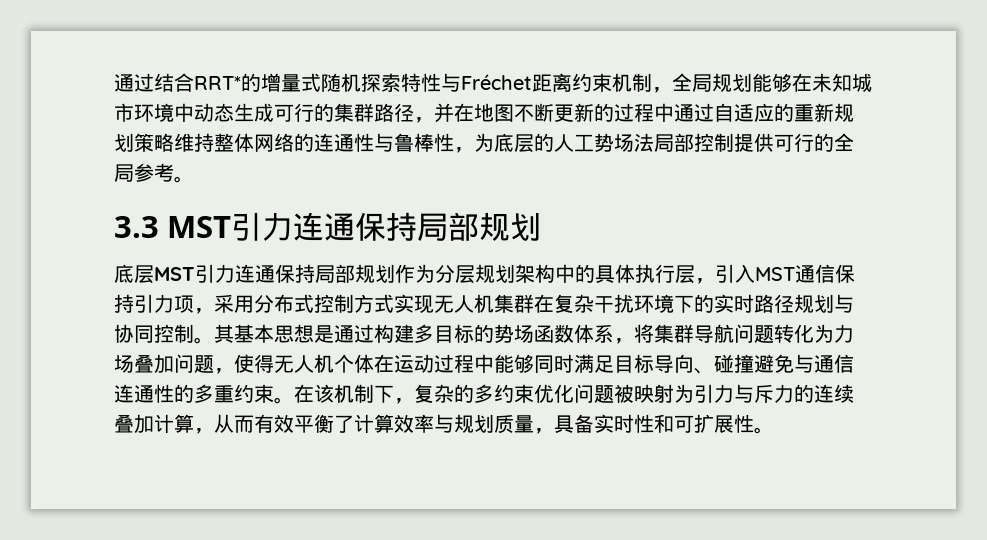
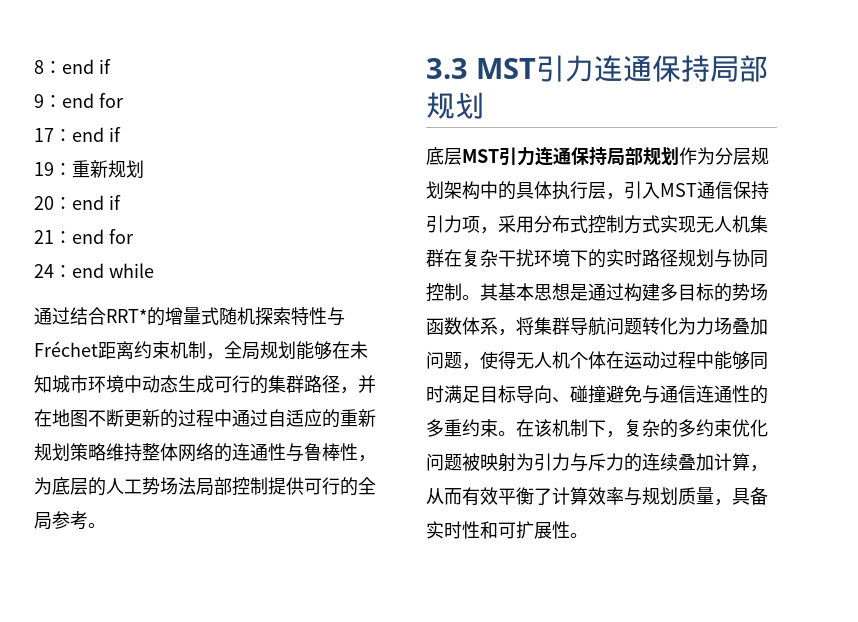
(114, 83) none -> [34,59,111,74] [34,93,124,108] [34,127,121,142] [34,160,144,178] [34,195,121,210] [34,229,134,244] [34,263,154,278] 8：end if // 9：end for // 17：end if // 19：重新规划 // 20：end if // 21：end for // 24：end while //

